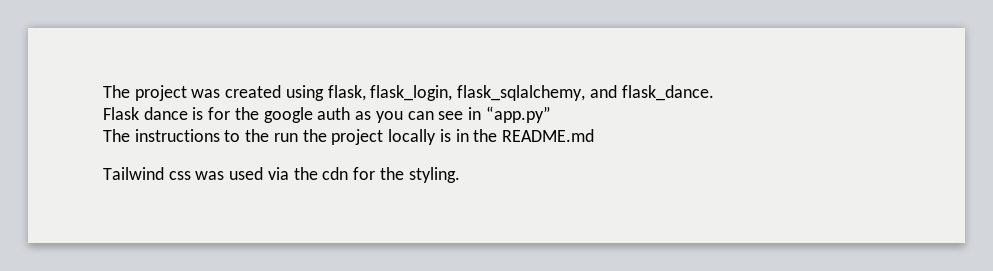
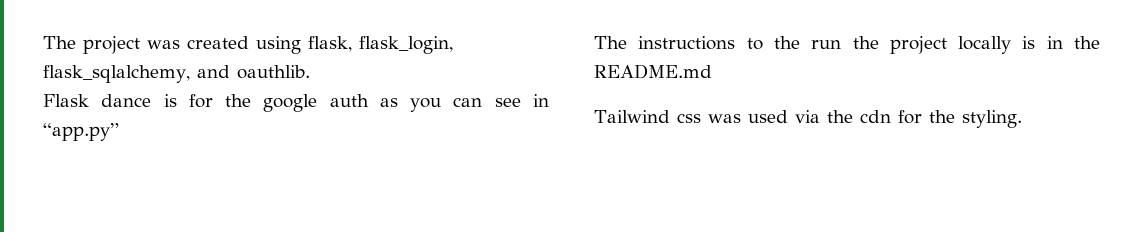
[621,85,714,101] flask_dance. -> [236,65,310,79] oauthlib.

